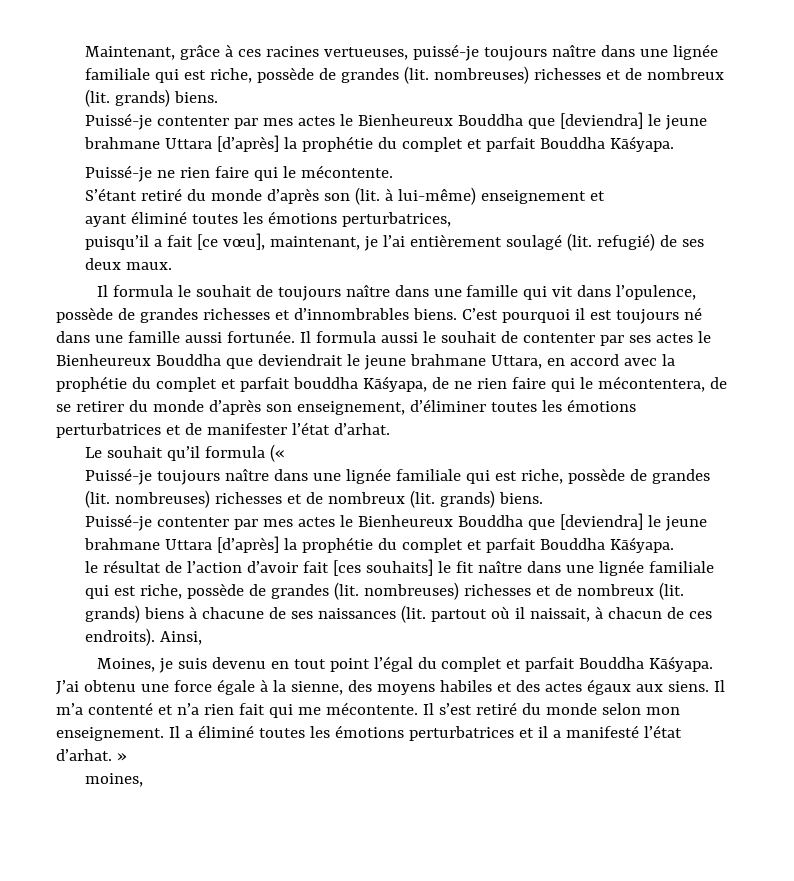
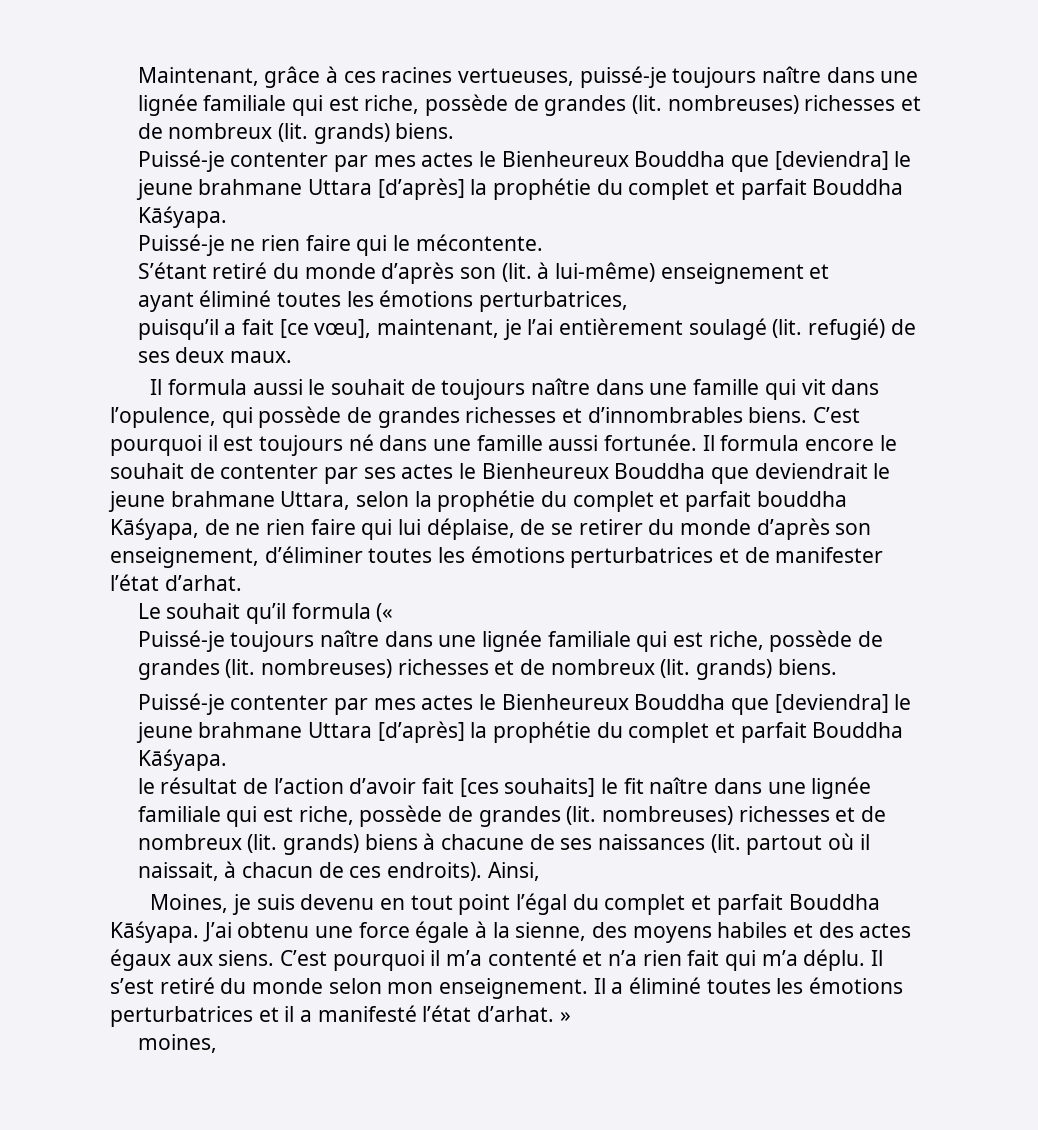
(173, 291) none -> [252,379,303,395] aussi
(697, 292) none -> [221,407,253,428] qui
[380,332,418,343] aussi -> [805,439,875,451] encore
[546,354,657,366] en accord avec -> [356,491,410,507] selon
[579,376,705,392] le mécontentera, -> [398,518,515,540] lui déplaise,
[713,680,725,692] Il -> [280,950,441,971] C’est pourquoi il
[297,702,418,715] me mécontente. -> [761,949,866,971] m’a déplu.

